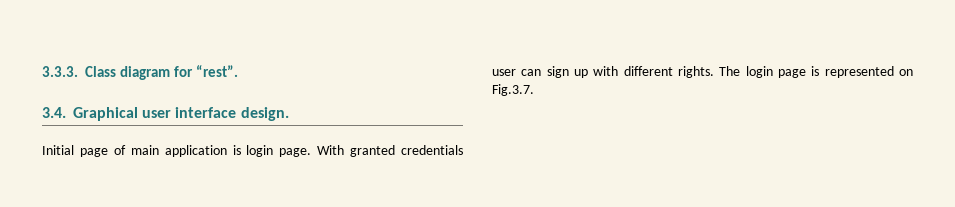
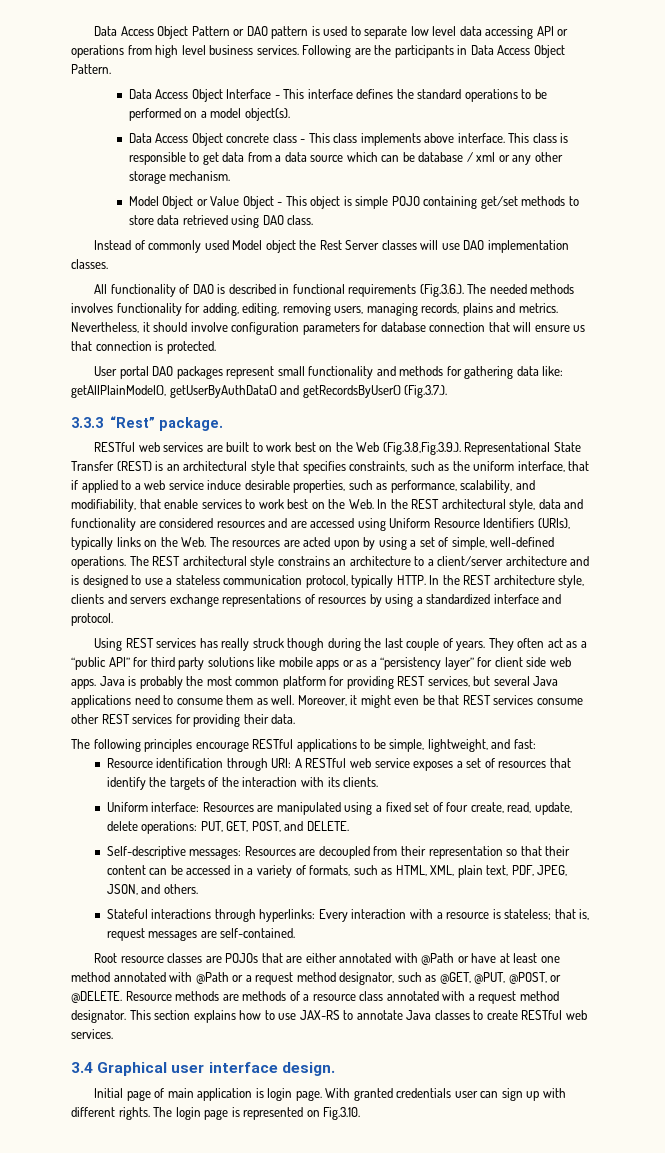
[42,65,238,80] [42,107,66,118] 3.3.3. Class diagram for “rest”. // 3.4. -> [94,26,569,39] [71,45,565,58] [71,64,111,74] [128,89,547,102] [128,108,290,121] [128,133,569,146] [128,152,563,165] [128,171,231,184] [128,196,579,209] [128,215,314,228] [94,240,569,253] [71,259,108,269] [94,284,575,297] [71,303,558,316] [71,322,586,335] [71,341,216,354] [94,366,564,379] [71,385,448,398] [71,416,223,431] [94,442,581,455] [71,461,590,474] [71,480,535,493] [71,499,584,512] [71,518,570,531] [71,537,555,550] [71,556,590,569] [71,575,585,588] [71,594,562,607] [71,613,113,626] [94,638,587,651] [71,657,571,670] [71,676,559,689] [71,695,583,708] [71,714,296,727] [71,739,536,752] [106,758,571,771] [106,777,379,790] [106,802,572,815] [106,821,349,834] [106,846,571,859] [106,865,568,878] [106,884,198,895] [106,909,590,922] [106,928,296,941] [94,953,560,965] [71,972,562,985] [71,991,559,1004] [71,1010,587,1023] [71,1029,113,1039] [71,1062,93,1073] Data Access Object Pattern or DAO pattern is used to separate low level data accessing API or operations from high level business services. Following are the participants in Data Access Object Pattern. // Data Access Object Interface - This interface defines the standard operations to be performed on a model object(s). // Data Access Object concrete class - This class implements above interface. This class is responsible to get data from a data source which can be database / xml or any other storage mechanism. // Model Object or Value Object - This object is simple POJO containing get/set methods to store data retrieved using DAO class. // Instead of commonly used Model object the Rest Server classes will use DAO implementation classes. // All functionality of DAO is described in functional requirements (Fig.3.6.). The needed methods involves functionality for adding, editing, removing users, managing records, plains and metrics. Nevertheless, it should involve configuration parameters for database connection that will ensure us that connection is protected. // User portal DAO packages represent small functionality and methods for gathering data like: getAllPlainModel(), getUserByAuthData() and getRecordsByUser() (Fig.3.7.). // 3.3.3 “Rest” package. // RESTful web services are built to work best on the Web (Fig.3.8,Fig.3.9.). Representational State Transfer (REST) is an architectural style that specifies constraints, such as the uniform interface, that if applied to a web service induce desirable properties, such as performance, scalability, and modifiability, that enable services to work best on the Web. In the REST architectural style, data and functionality are considered resources and are accessed using Uniform Resource Identifiers (URIs), typically links on the Web. The resources are acted upon by using a set of simple, well-defined operations. The REST architectural style constrains an architecture to a client/server architecture and is designed to use a stateless communication protocol, typically HTTP. In the REST architecture style, clients and servers exchange representations of resources by using a standardized interface and protocol. // Using REST services has really struck though during the last couple of years. They often act as a “public API” for third party solutions like mobile apps or as a “persistency layer” for client side web apps. Java is probably the most common platform for providing REST services, but several Java applications need to consume them as well. Moreover, it might even be that REST services consume other REST services for providing their data. // The following principles encourage RESTful applications to be simple, lightweight, and fast: // Resource identification through URI: A RESTful web service exposes a set of resources that identify the targets of the interaction with its clients. // Uniform interface: Resources are manipulated using a fixed set of four create, read, update, delete operations: PUT, GET, POST, and DELETE. // Self-descriptive messages: Resources are decoupled from their representation so that their content can be accessed in a variety of formats, such as HTML, XML, plain text, PDF, JPEG, JSON, and others. // Stateful interactions through hyperlinks: Every interaction with a resource is stateless; that is, request messages are self-contained. // Root resource classes are POJOs that are either annotated with @Path or have at least one method annotated with @Path or a request method designator, such as @GET, @PUT, @POST, or @DELETE. Resource methods are methods of a resource class annotated with a request method designator. This section explains how to use JAX-RS to annotate Java classes to create RESTful web services. // 3.4
[492,84,534,96] Fig.3.7. -> [323,1107,361,1120] Fig.3.10.

